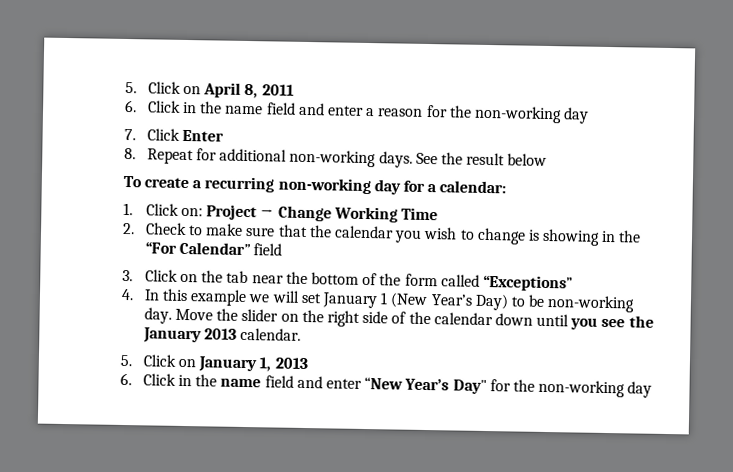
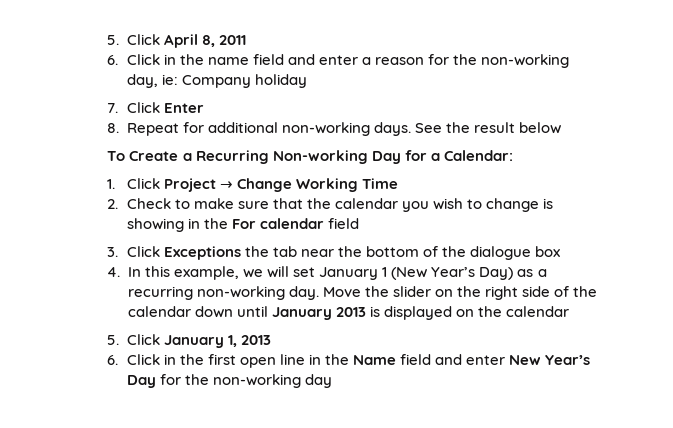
[124,81,202,95] 5. Click on -> [107,34,160,45] 5. Click
[563,107,590,124] day -> [126,74,307,88] day, ie: Company holiday
[144,176,401,195] create a recurring non-working day -> [129,150,401,164] Create a Recurring Non-working Day
[439,180,507,194] calendar: -> [443,150,513,161] Calendar:
[181,207,204,217] on: -> (160, 183) none
[144,241,252,256] “For Calendar” -> [231,218,324,229] For calendar
[180,273,199,283] on -> [163,246,241,260] Exceptions
[404,273,573,292] form called “Exceptions” -> [470,246,561,260] dialogue box
[190,289,248,307] example -> [174,266,240,280] example,
[510,294,546,307] to be -> [517,269,547,277] [127,286,193,300] as a recurring
[570,315,654,330] [142,327,302,344] [119,354,197,368] you see the January 2013 calendar. // 5. Click on -> [272,306,570,320] [107,334,160,345] January 2013 is displayed on the calendar // 5. Click
[220,375,487,395] name field and enter “New Year’s Day" -> [207,354,591,368] [126,375,156,388] first open line in the Name field and enter New Year’s Day

